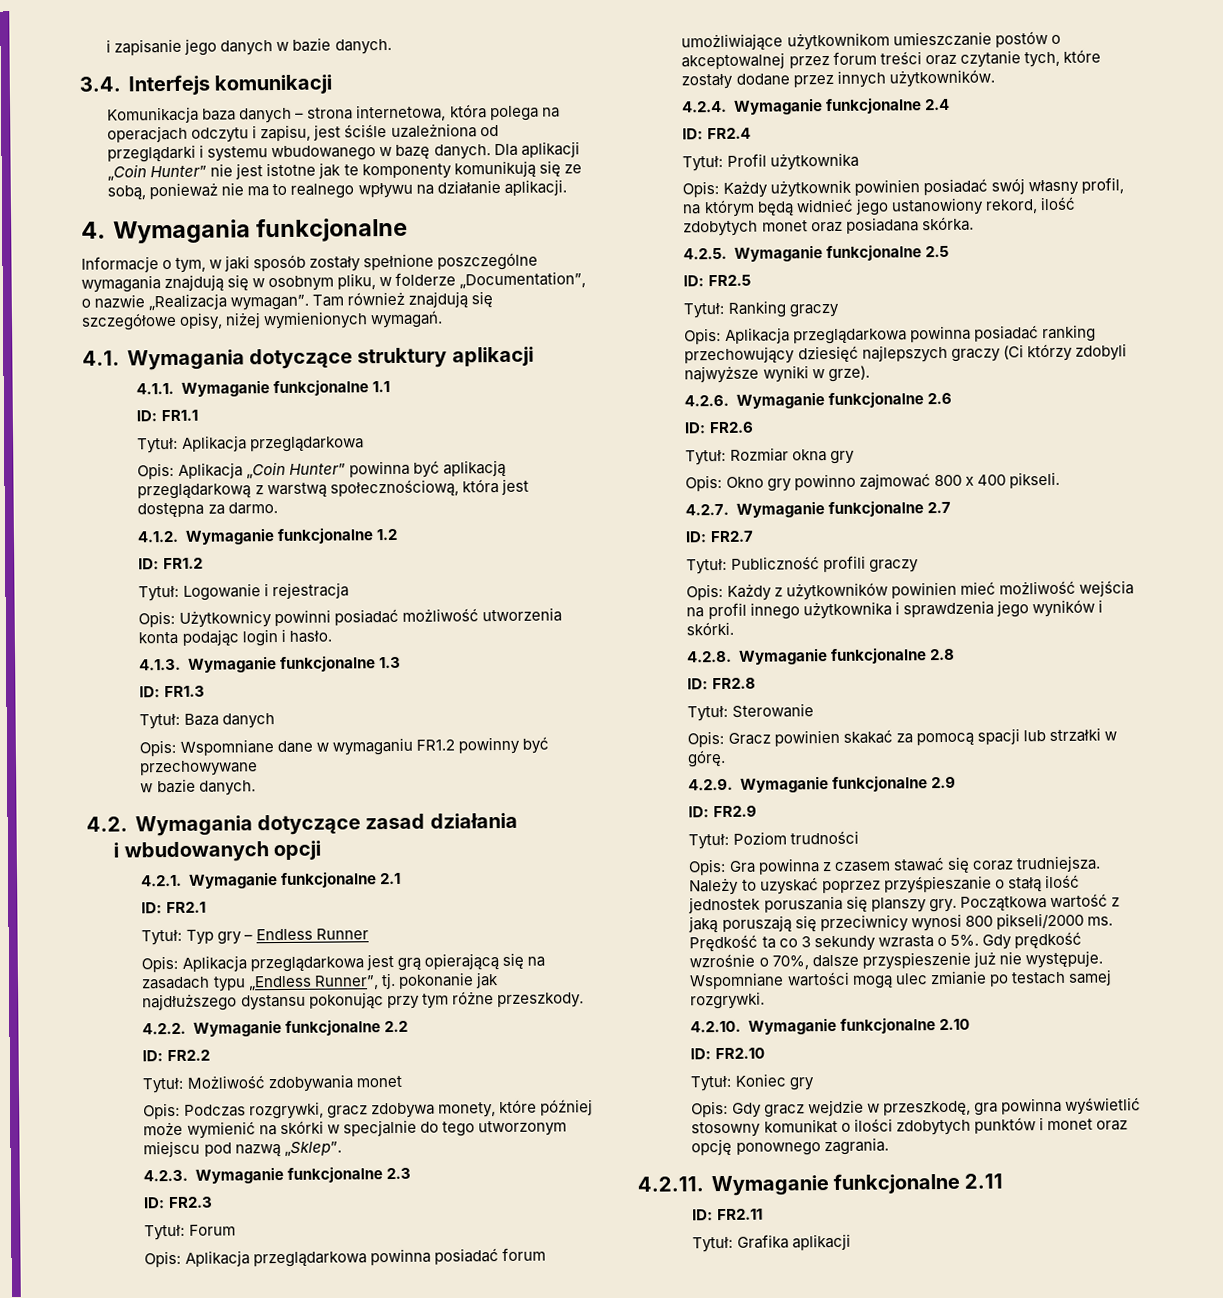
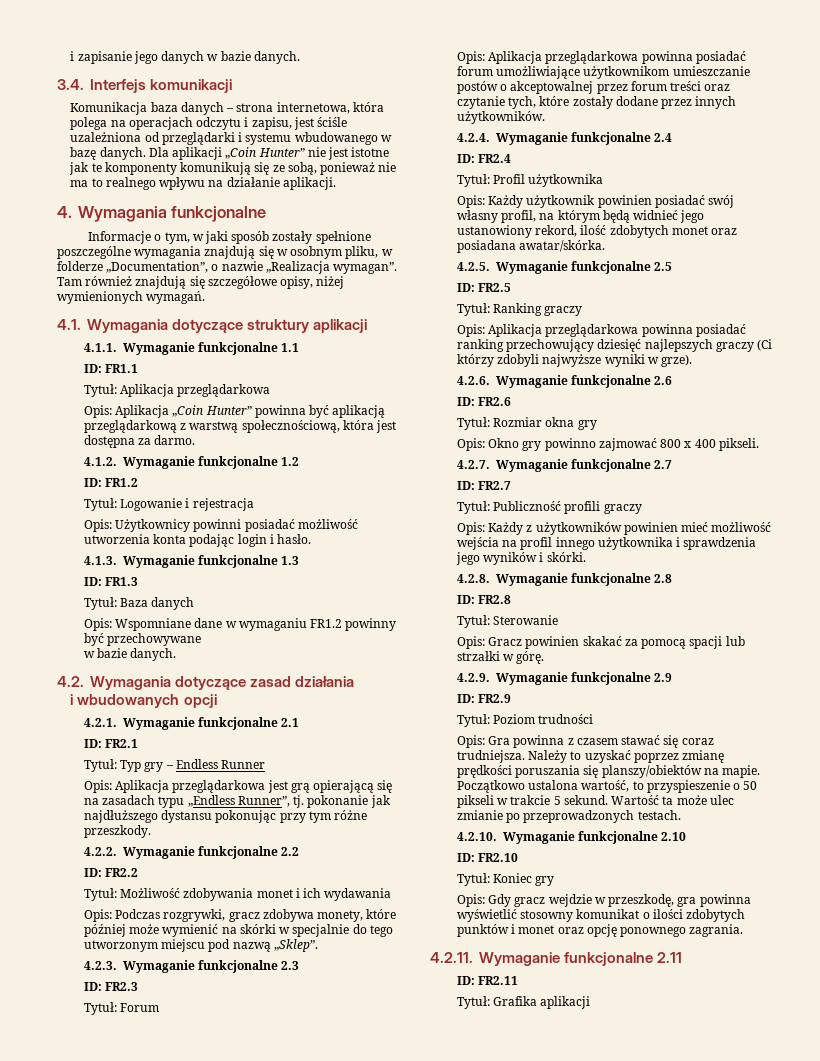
(402, 1081) none -> [295,888,392,901] i ich wydawania
[921,216,974,232] skórka. -> [519,240,606,252] awatar/skórka.
[883,874,1080,894] [688,893,1120,914] [688,912,1113,934] [689,931,1082,952] [689,950,1103,970] [689,969,1112,990] [690,991,766,1010] przyśpieszanie o stałą ilość jednostek poruszania się planszy gry. Początkowa wartość z jaką poruszają się przeciwnicy wynosi 800 pikseli/2000 ms. Prędkość ta co 3 sekundy wzrasta o 5%. Gdy prędkość wzrośnie o 70%, dalsze przyspieszenie już nie występuje. Wspomniane wartości mogą ulec zmianie po testach samej rozgrywki. -> [682,750,725,763] [456,765,761,778] [456,780,758,793] [456,795,734,808] [456,810,681,823] zmianę prędkości poruszania się planszy/obiektów na mapie. Początkowo ustalona wartość, to przyspieszenie o 50 pikseli w trakcie 5 sekund. Wartość ta może ulec zmianie po przeprowadzonych testach.

